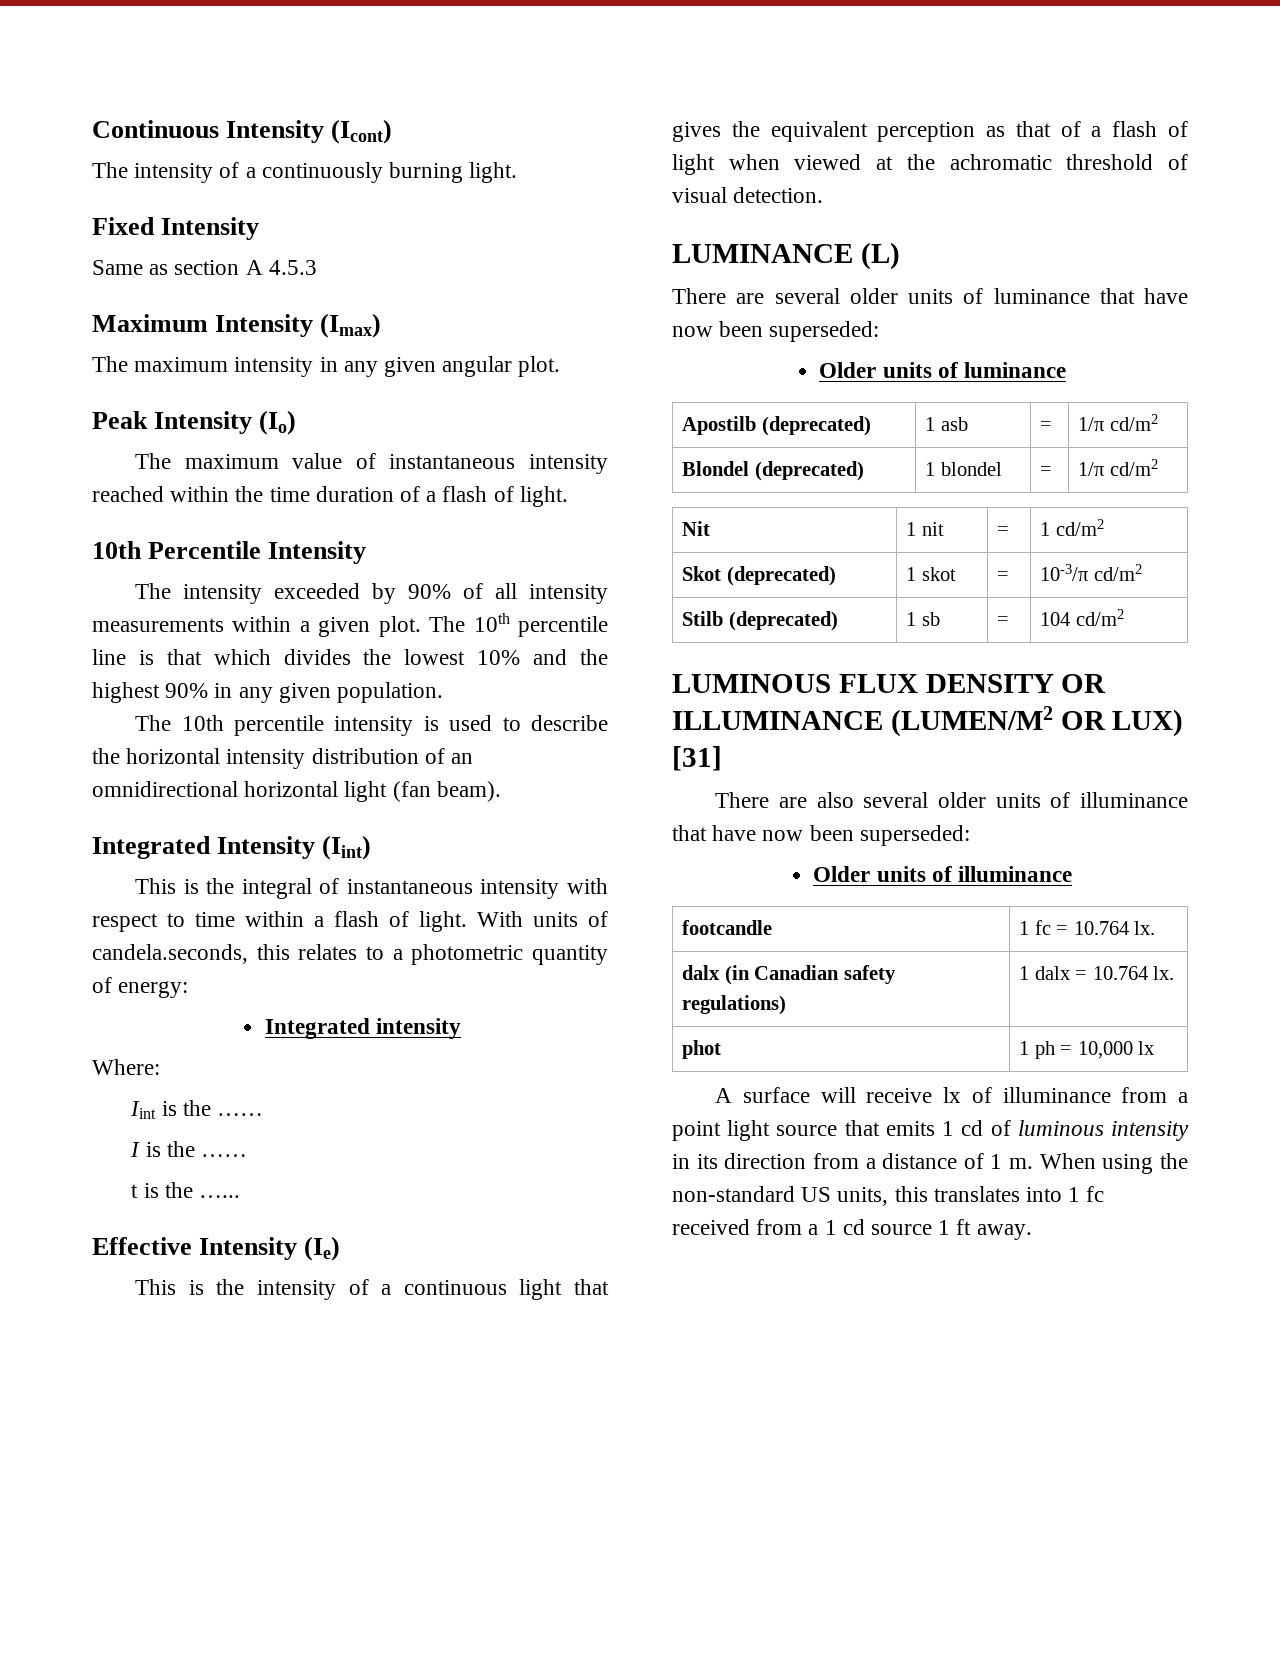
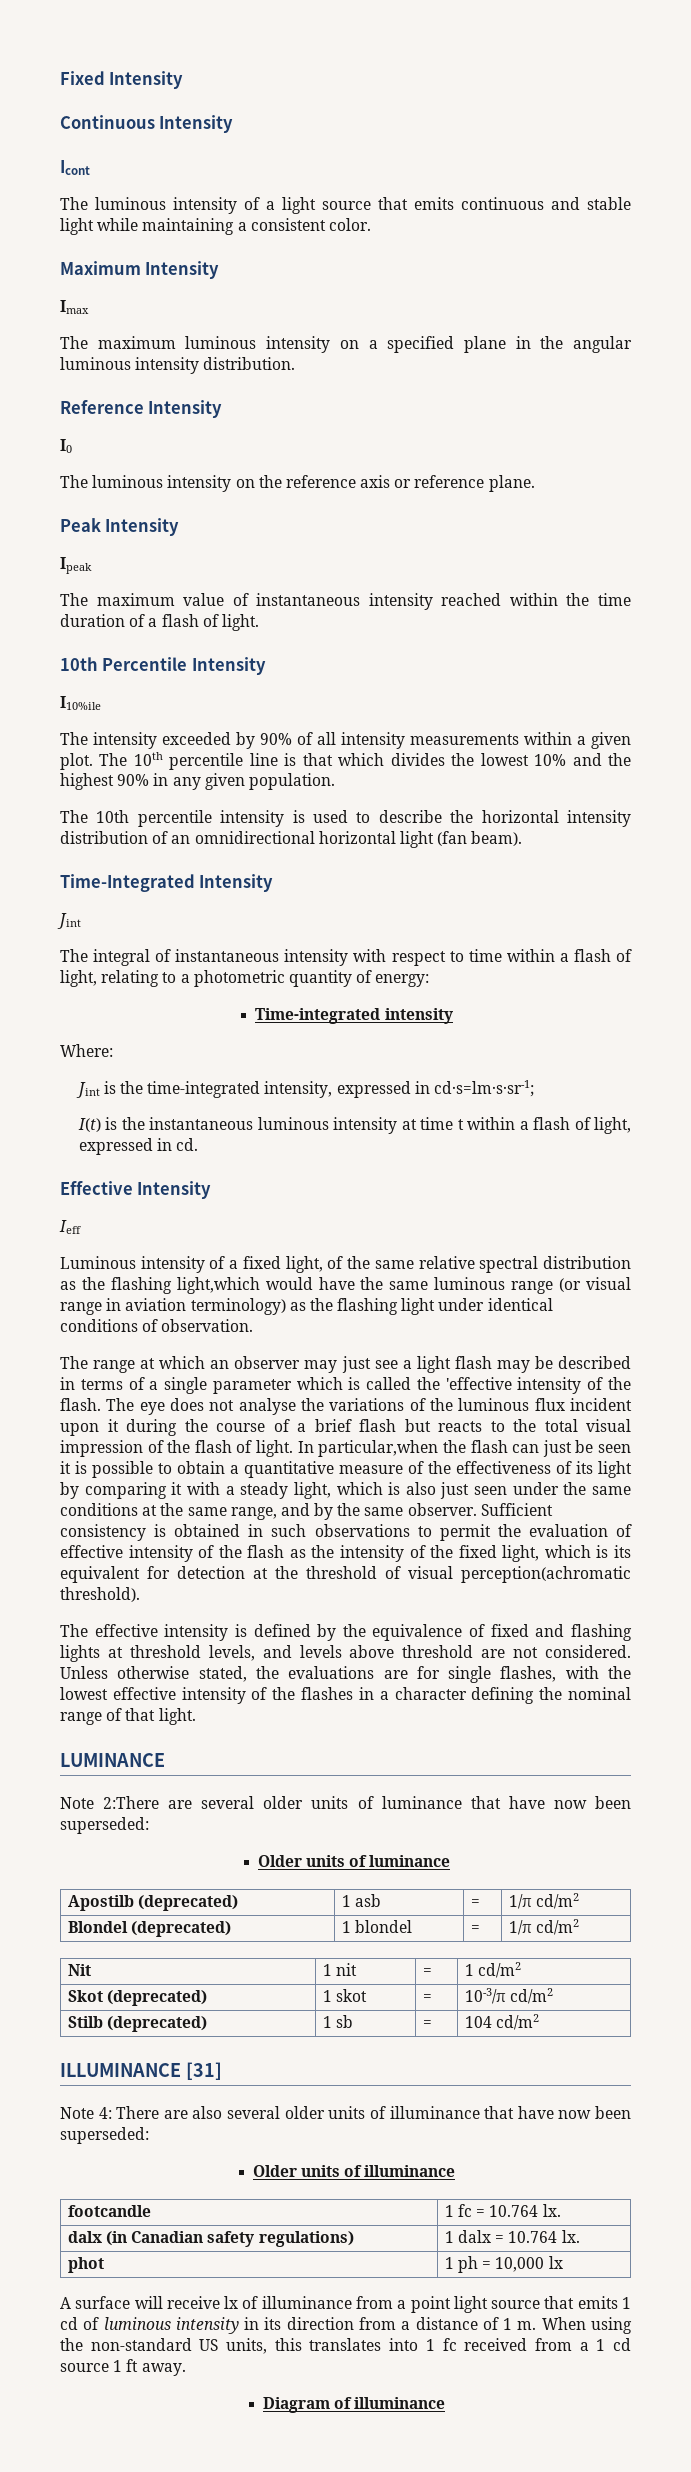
(92, 129) none -> [60,71,184,89] Fixed Intensity //
[331,119,393,144] [92,162,518,183] [92,217,260,240] [92,260,317,275] (Icont) // The intensity of a continuously burning light. // Fixed Intensity // Same as section A 4.5.3 -> [60,160,90,175] [60,197,631,214] [60,218,371,235] // Icont // The luminous intensity of a light source that emits continuous and stable light while maintaining a consistent color.
[320,313,382,338] [92,356,561,377] (Imax) // The maximum intensity in any given angular plot. -> [60,300,89,314] [60,336,632,353] [60,357,296,374] [60,400,223,418] [60,439,72,453] [60,475,535,492] // Imax // The maximum luminous intensity on a specified plane in the angular luminous intensity distribution. // Reference Intensity // I0 // The luminous intensity on the reference axis or reference plane.
[259,410,297,435] (Io) -> [60,557,92,574] // Ipeak
(367, 552) none -> [60,696,101,710] // I10%ile
[92,835,372,860] [135,878,235,894] Integrated Intensity (Iint) // This is the -> [60,874,274,892] [57,913,81,929] [60,949,88,962] Time-Integrated Intensity // Jint // The
[419,911,608,932] [92,944,358,964] light. With units of candela.seconds, this relates -> [60,970,160,987] light, relating
[264,1018,370,1039] Integrated -> [255,1008,381,1024] Time-integrated
[130,1100,263,1119] [130,1141,247,1157] [131,1182,240,1198] [92,1236,341,1261] [135,1279,610,1300] [672,121,1188,142] [672,154,1052,175] Iint is the …… // I is the …… // t is the …... // Effective Intensity (Ie) // This is the intensity of a continuous light that gives the equivalent perception as that of a flash of light when viewed at the achromatic -> [75,1080,534,1098] [77,1117,631,1134] [78,1138,199,1155] [60,1181,212,1199] [59,1220,81,1234] [60,1256,632,1273] [60,1277,631,1294] [60,1298,553,1315] [60,1319,254,1332] [60,1356,631,1373] [60,1377,631,1394] [60,1398,632,1415] [60,1419,631,1436] [60,1440,632,1457] [60,1461,632,1478] [60,1482,632,1499] [60,1503,553,1520] [60,1524,633,1541] [60,1545,631,1562] [60,1566,298,1583] Jint is the time-integrated intensity, expressed in cd·s=lm·s·sr-1; // I(t) is the instantaneous luminous intensity at time t within a flash of light, expressed in cd. // Effective Intensity // Ieff // Luminous intensity of a fixed light, of the same relative spectral distribution as the flashing light,which would have the same luminous range (or visual range in aviation terminology) as the flashing light under identical conditions of observation. // The range at which an observer may just see a light flash may be described in terms of a single parameter which is called the 'effective intensity of the flash. The eye does not analyse the variations of the luminous flux incident upon it during the course of a brief flash but reacts to the total visual impression of the flash of light. In particular,when the flash can just be seen it is possible to obtain a quantitative measure of the effectiveness of its light by comparing it with a steady light, which is also just seen under the same conditions at the same range, and by the same observer. Sufficient consistency is obtained in such observations to permit the evaluation of effective intensity of the flash as the intensity of the fixed light, which is its equivalent for detection at the
[733,187,824,203] detection. -> [461,1566,631,1583] [60,1587,140,1602] [60,1624,632,1641] [60,1645,631,1662] [60,1666,631,1683] [60,1687,631,1704] [60,1708,196,1725] perception(achromatic threshold). // The effective intensity is defined by the equivalence of fixed and flashing lights at threshold levels, and levels above threshold are not considered. Unless otherwise stated, the evaluations are for single flashes, with the lowest effective intensity of the flashes in a character defining the nominal range of that light.
[860,242,900,270] [672,288,726,304] (L) // There -> [60,1796,160,1809] // Note 2:There
[672,674,1107,693] [672,706,1184,737] LUMINOUS FLUX DENSITY OR ILLUMINANCE (LUMEN/M2 OR LUX) -> [60,2063,181,2077] ILLUMINANCE
(722, 758) none -> [60,2107,112,2119] Note 4:
(1032, 1232) none -> [262,2397,446,2413] // Diagram of illuminance

